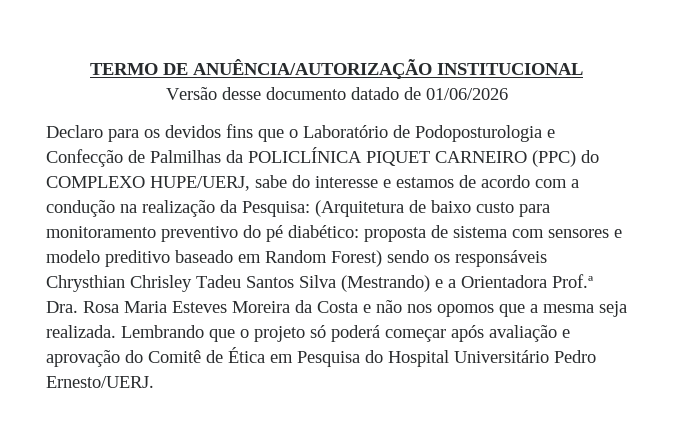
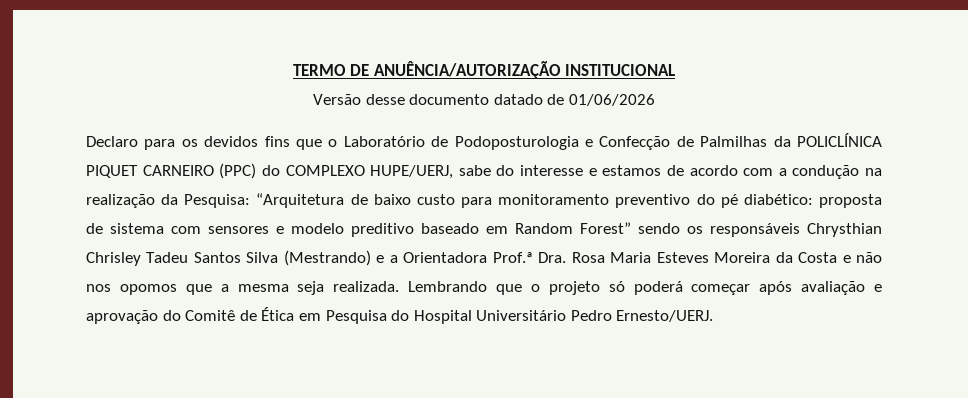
[315,200,404,217] (Arquitetura -> [256,193,345,208] “Arquitetura
[331,250,382,267] Forest) -> [580,222,631,234] Forest”

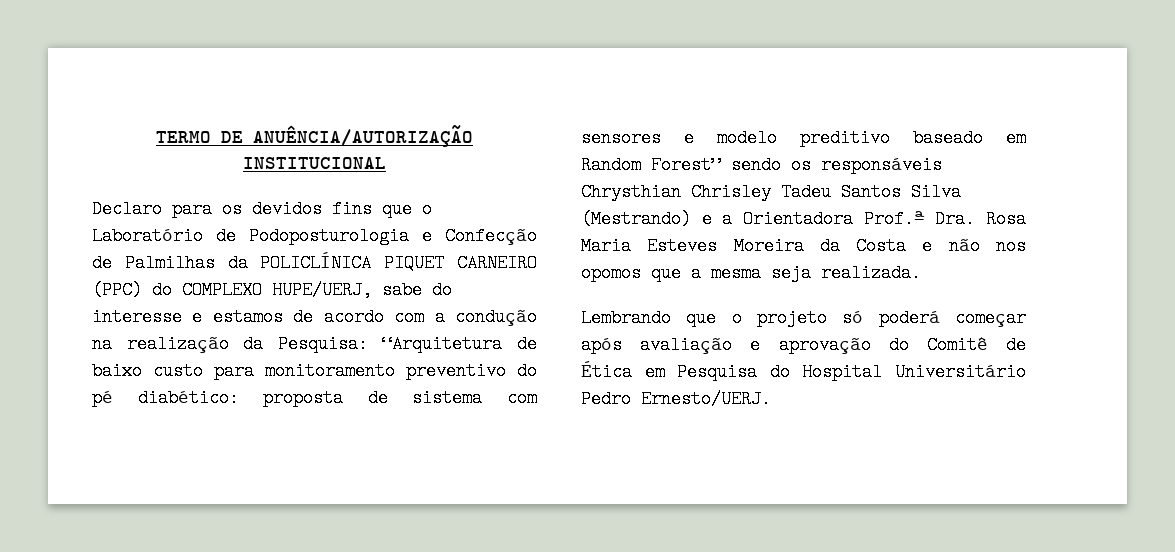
[313,94,655,106] // Versão desse documento datado de 01/06/2026 -> (386, 163) none
(400, 286) none -> (921, 273) //

